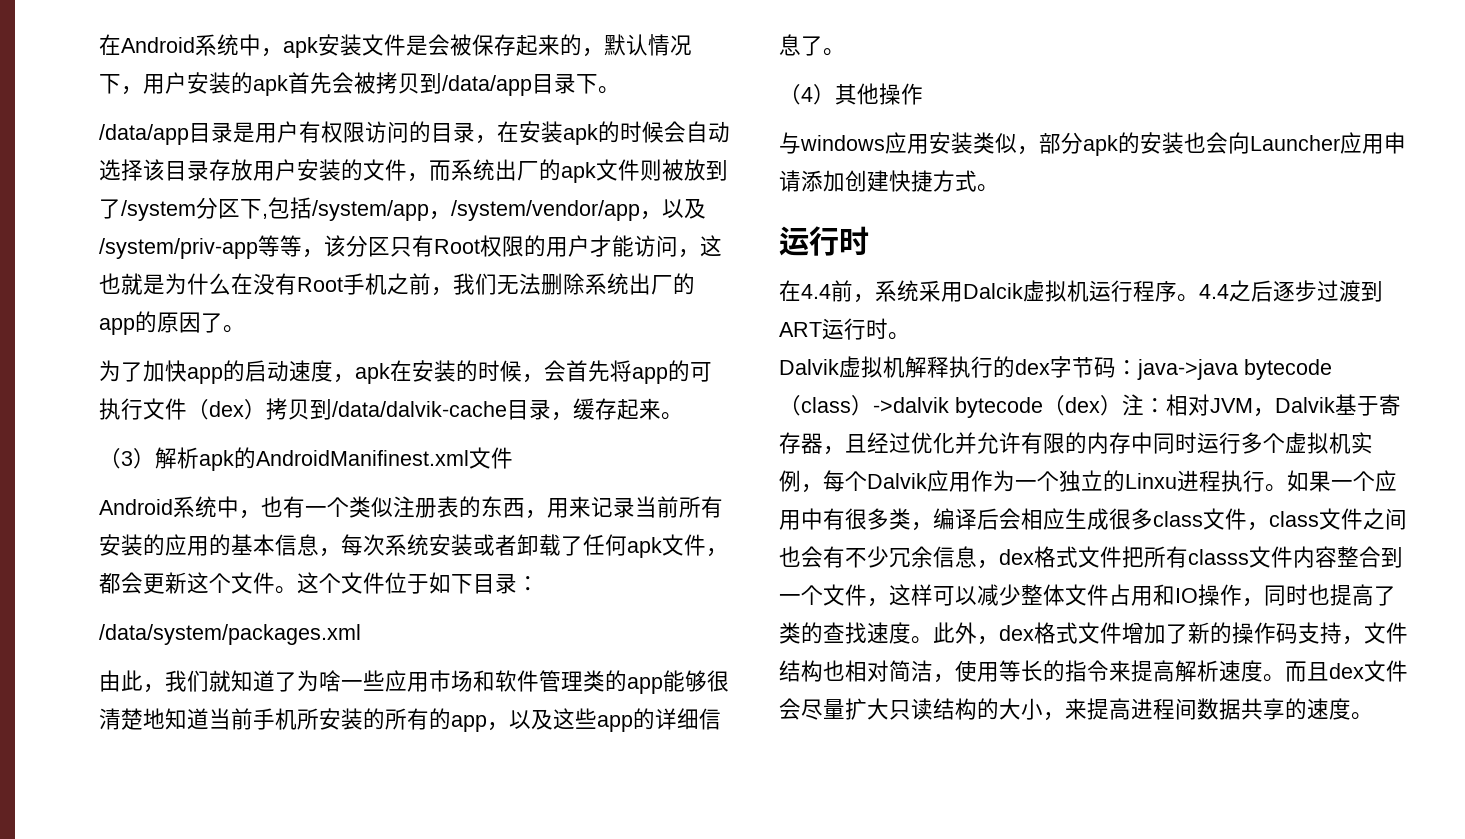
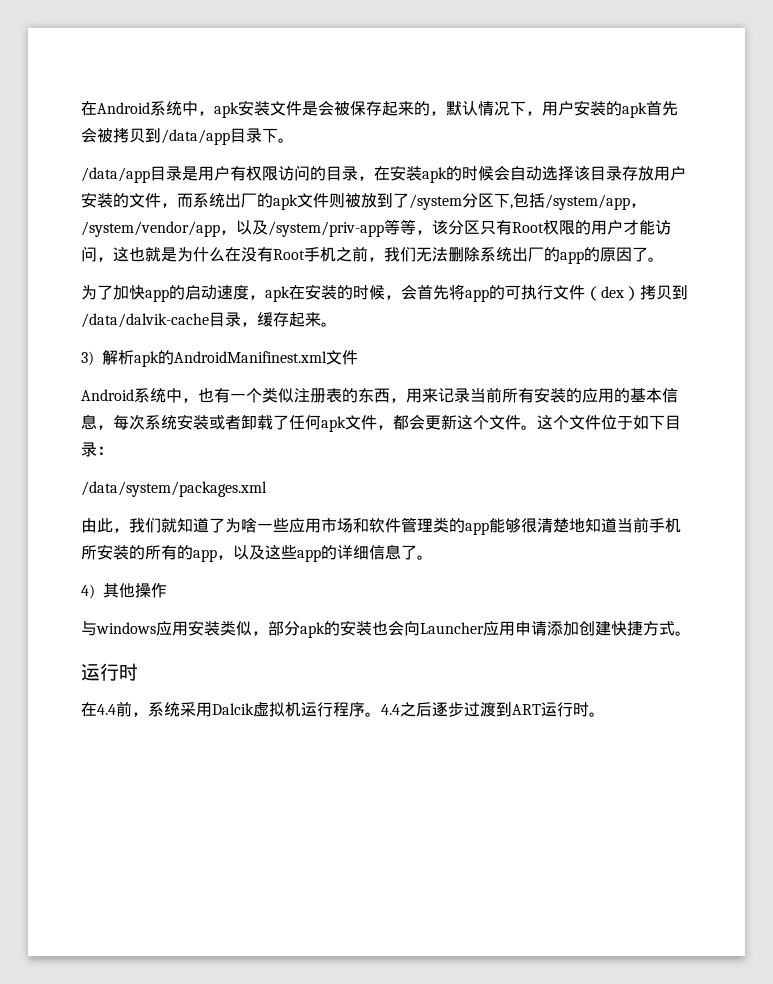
[99,448,155,469] （3） -> [81,351,94,366] 3)
[779,84,835,105] （4） -> [81,584,95,599] 4)
[779,356,1332,380] [779,394,1401,418] [779,432,1373,455] [779,470,1397,493] [779,508,1407,531] [779,546,1403,569] [779,584,1396,607] [779,622,1408,645] [779,660,1408,683] [779,698,1373,721] // Dalvik虚拟机解释执行的dex字节码：java->java bytecode（class）->dalvik bytecode（dex）注：相对JVM，Dalvik基于寄存器，且经过优化并允许有限的内存中同时运行多个虚拟机实例，每个Dalvik应用作为一个独立的Linxu进程执行。如果一个应用中有很多类，编译后会相应生成很多class文件，class文件之间也会有不少冗余信息，dex格式文件把所有classs文件内容整合到一个文件，这样可以减少整体文件占用和IO操作，同时也提高了类的查找速度。此外，dex格式文件增加了新的操作码支持，文件结构也相对简洁，使用等长的指令来提高解析速度。而且dex文件会尽量扩大只读结构的大小，来提高进程间数据共享的速度。 -> (605, 714) none

